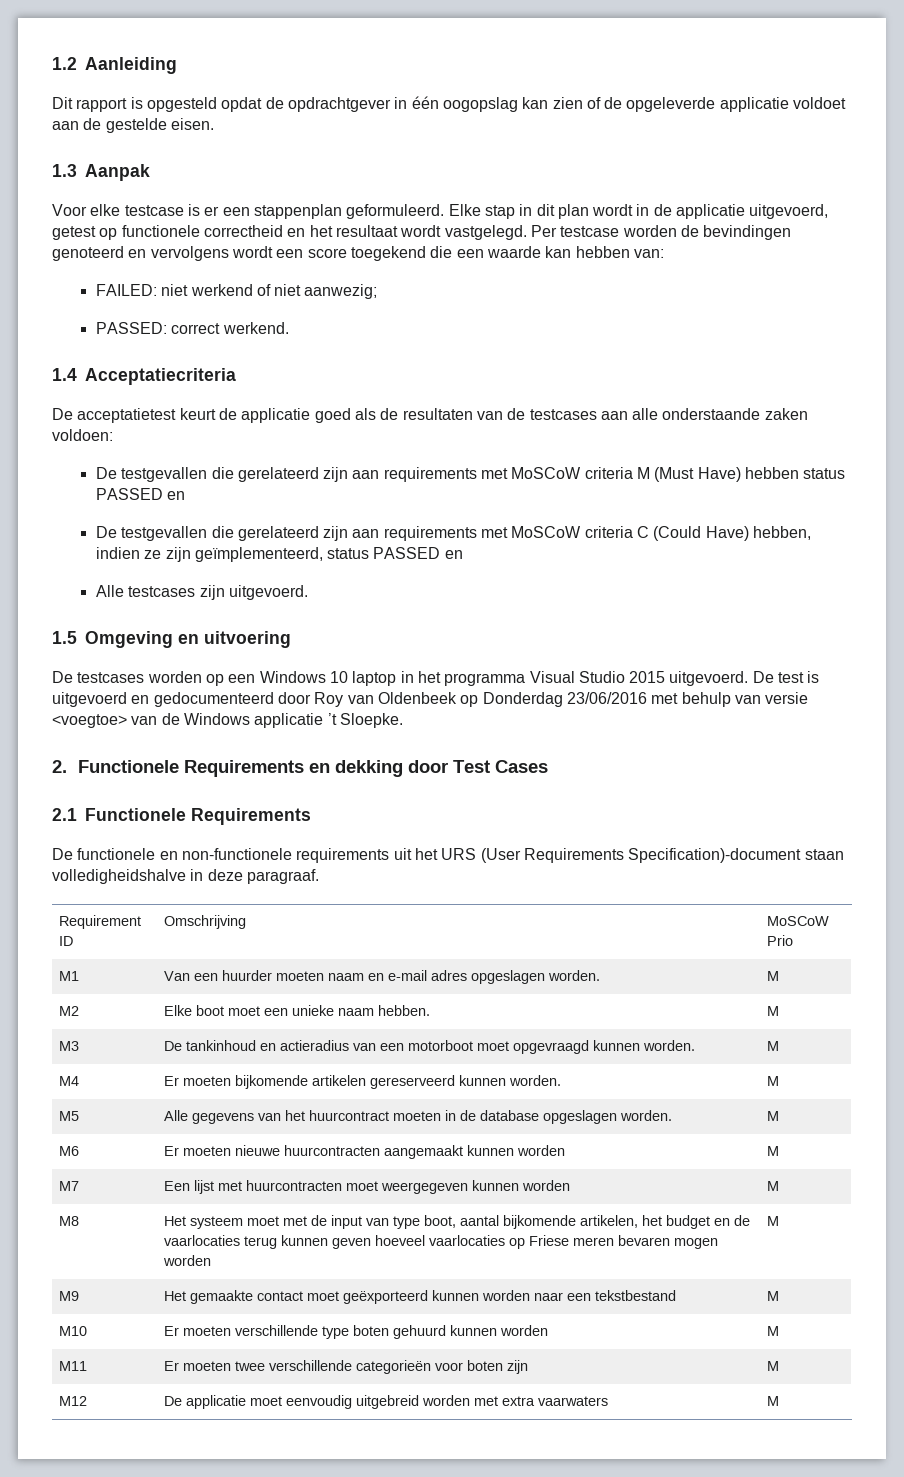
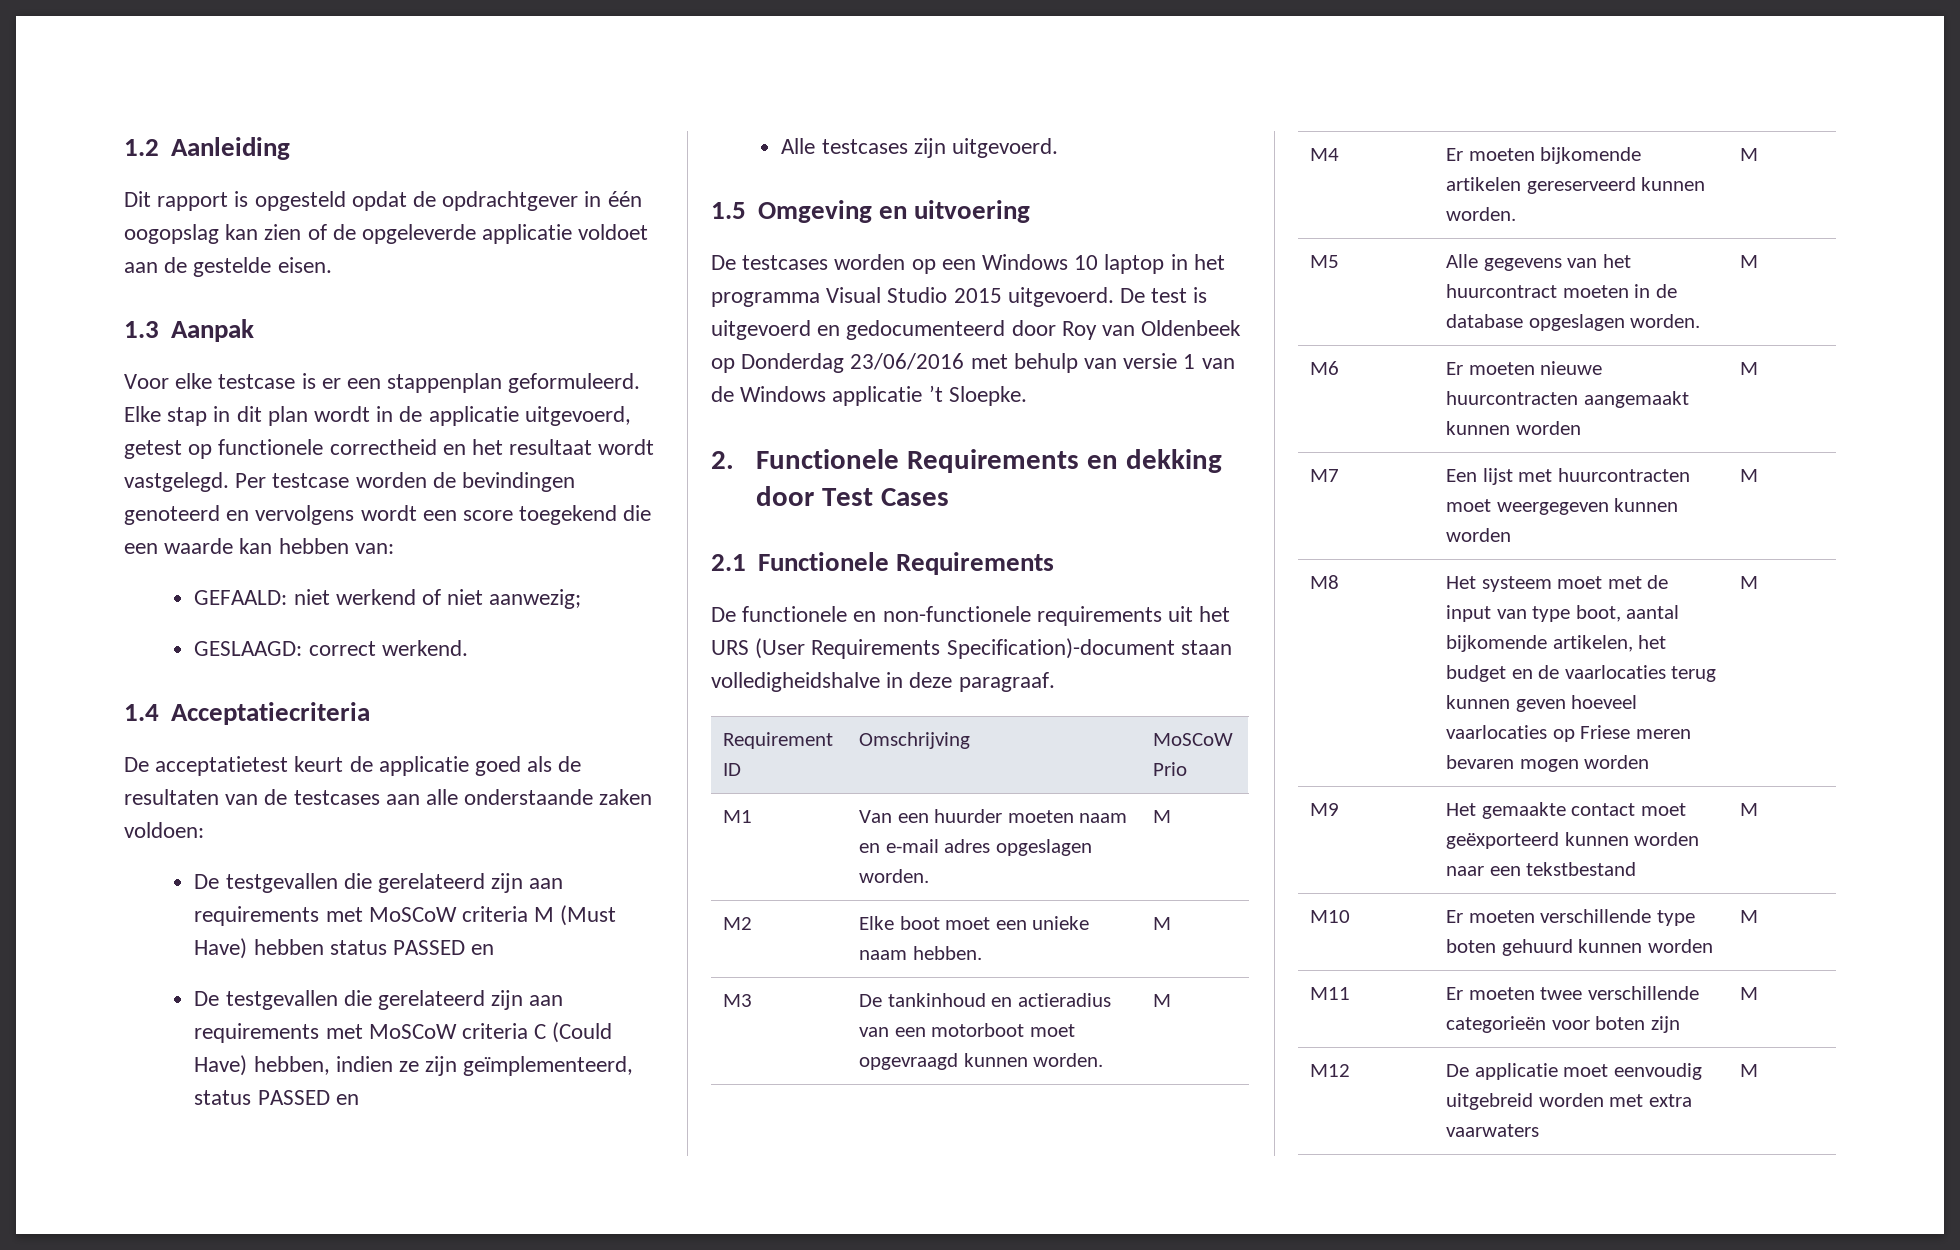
[95,284,157,296] FAILED: -> [194,590,288,605] GEFAALD:
[95,322,167,334] PASSED: -> [194,641,303,656] GESLAAGD:
[52,714,127,728] <voegtoe> -> [1183,354,1196,369] 1

